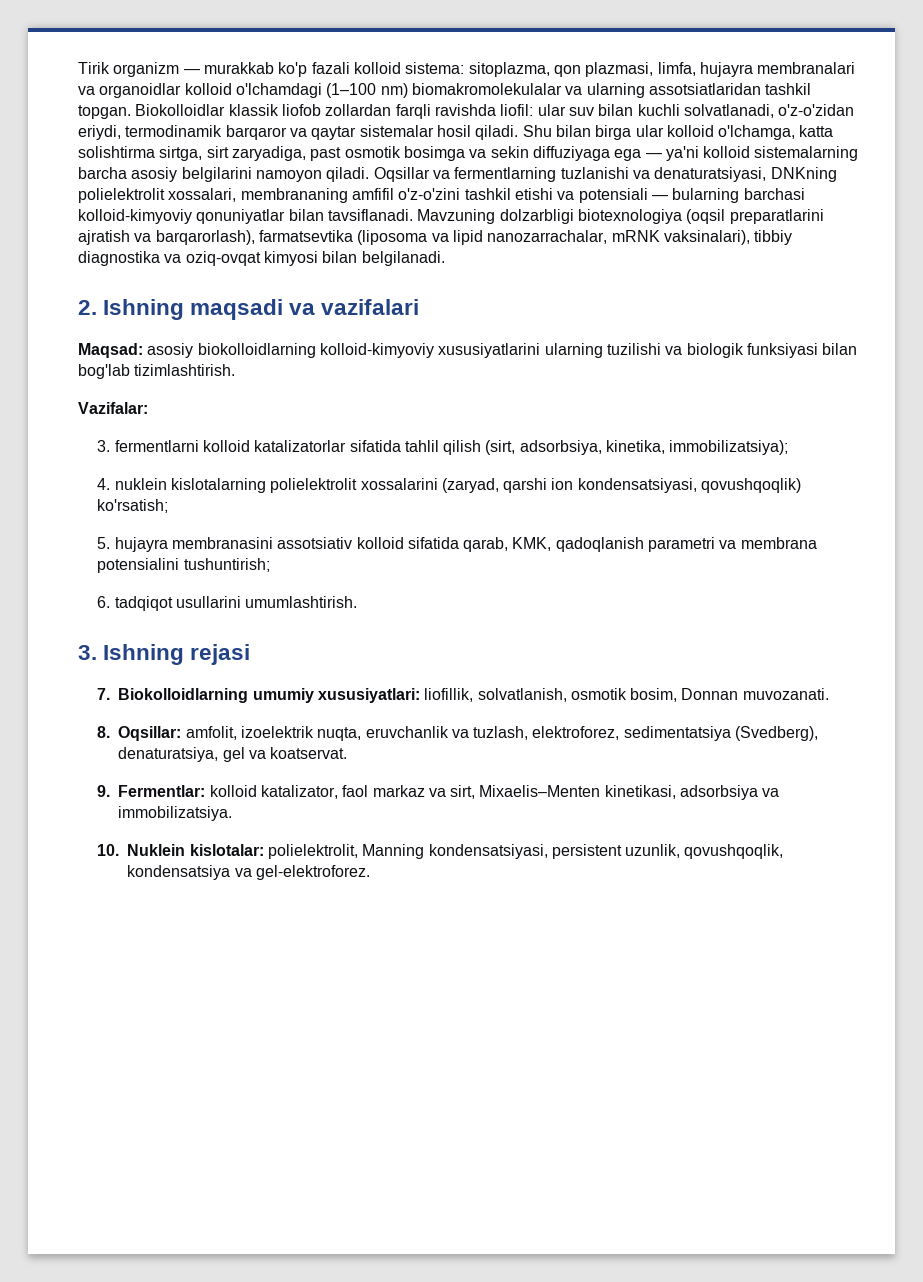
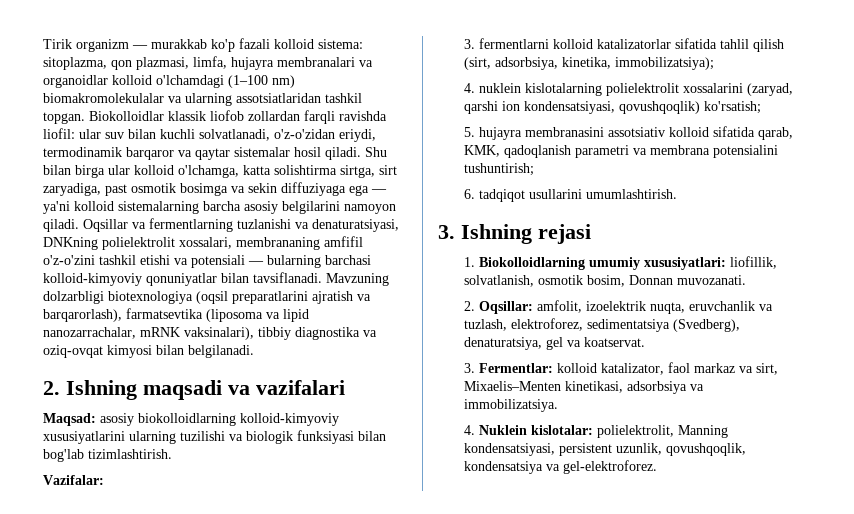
[97,688,111,700] 7. -> [463,257,475,267] 1.
[97,726,111,738] 8. -> [463,301,475,311] 2.
[97,785,111,797] 9. -> [463,363,475,373] 3.
[97,844,120,856] 10. -> [463,425,475,435] 4.

